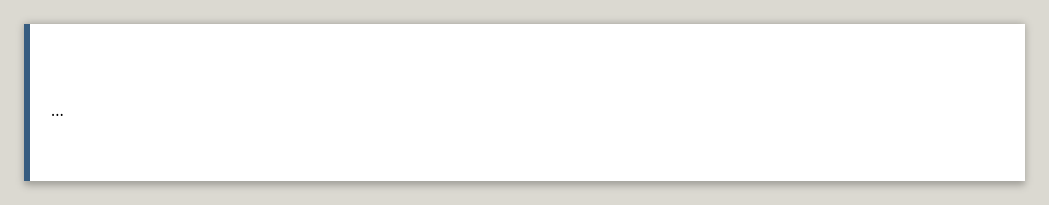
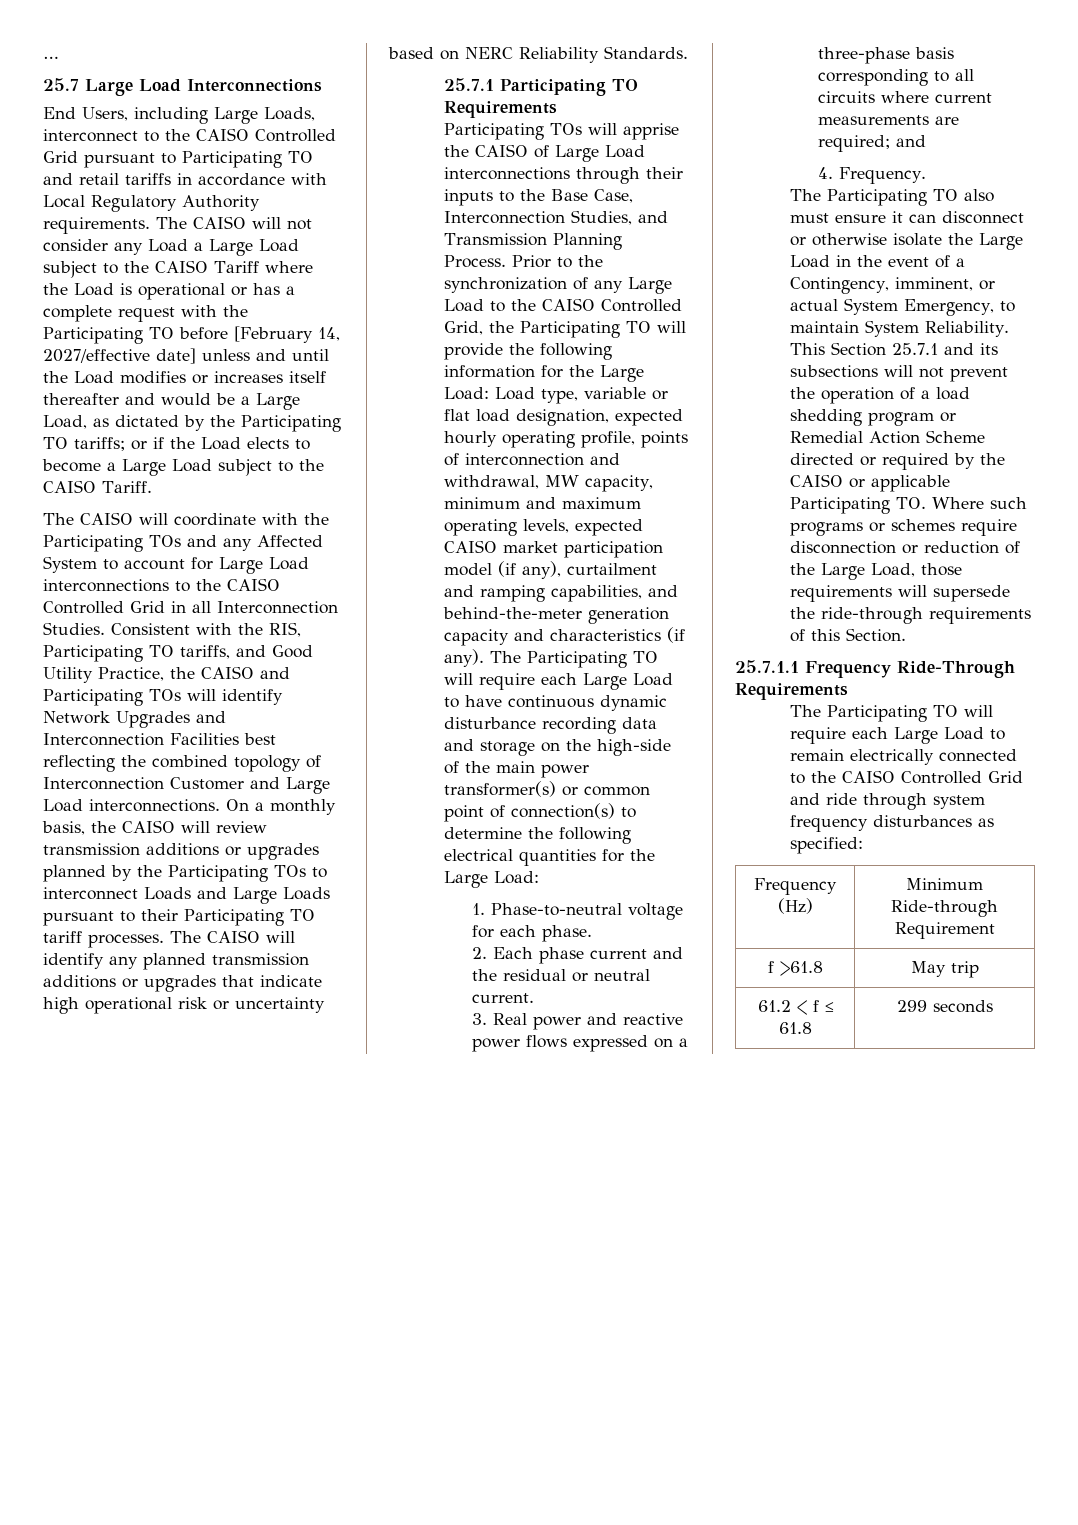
(64, 114) none -> [43,78,322,96] [43,107,315,124] [43,128,336,142] [43,151,313,168] [43,173,327,186] [43,195,260,212] [43,216,312,234] [43,239,299,256] [43,260,313,278] [43,283,295,300] [43,305,248,322] [43,326,340,344] [43,348,329,364] [43,371,326,384] [43,393,300,410] [43,415,341,432] [43,437,310,451] [42,459,324,476] [43,480,152,493] [43,512,329,526] [43,535,323,552] [43,556,309,574] [43,578,280,592] [43,601,338,614] [43,622,301,637] [43,645,313,662] [43,666,290,683] [43,689,283,706] [43,711,226,728] [43,733,276,746] [43,755,321,772] [43,777,330,794] [43,799,336,815] [42,820,267,835] [43,843,319,860] [43,865,327,882] [43,887,330,904] [43,909,315,926] [43,930,295,948] [43,953,309,970] [43,975,322,992] [43,997,325,1014] [388,46,688,63] [444,78,639,96] [444,101,558,118] [444,123,680,140] [444,144,646,162] [444,167,684,184] [444,189,634,206] [444,210,669,225] [444,233,623,250] [444,255,604,268] [444,277,673,294] [444,298,683,312] [444,321,687,338] [444,343,613,360] [444,365,645,382] [444,387,669,404] [444,409,684,426] [444,431,689,448] [444,453,621,466] [444,475,654,492] [444,497,642,509] [444,519,644,536] [444,540,664,558] [444,561,658,579] [444,585,679,602] [443,607,670,624] [444,627,686,646] [444,649,659,668] [444,673,674,690] [444,695,668,711] [444,717,658,734] [444,739,672,756] [444,761,590,778] [444,781,651,797] [444,803,637,822] [444,827,632,844] [444,849,656,866] [444,871,540,888] [471,903,683,920] [471,925,592,942] [471,947,683,964] [471,969,650,982] [471,993,534,1003] [471,1013,683,1030] [471,1035,688,1052] [817,47,954,64] [817,69,974,86] [817,91,992,103] [817,115,959,125] [817,135,926,152] [817,167,926,184] [790,189,995,206] [790,211,1025,224] [790,233,1024,250] [790,255,966,268] [790,277,996,294] [790,298,1016,316] [790,320,1010,337] [790,342,999,356] [790,365,1009,382] [790,387,971,404] [790,409,957,426] [790,430,986,444] [790,453,1006,470] [790,474,951,492] [790,497,1028,514] [790,519,1018,536] [790,541,1021,554] [790,563,963,580] [790,585,1011,602] [790,607,1032,624] [790,628,907,642] [735,660,1015,678] [735,683,848,700] [790,705,994,722] [790,727,1006,744] [790,749,1018,765] [790,770,1024,784] [790,793,986,810] [790,815,995,832] [790,837,864,854] [754,878,837,895] [777,898,813,914] [906,878,983,890] [891,900,998,917] [894,922,995,939] [767,961,823,976] [910,961,979,978] [757,1000,834,1015] [778,1022,812,1034] [896,1000,993,1013] // 25.7 Large Load Interconnections // End Users, including Large Loads, interconnect to the CAISO Controlled Grid pursuant to Participating TO and retail tariffs in accordance with Local Regulatory Authority requirements. The CAISO will not consider any Load a Large Load subject to the CAISO Tariff where the Load is operational or has a complete request with the Participating TO before [February 14, 2027/effective date] unless and until the Load modifies or increases itself thereafter and would be a Large Load, as dictated by the Participating TO tariffs; or if the Load elects to become a Large Load subject to the CAISO Tariff. // The CAISO will coordinate with the Participating TOs and any Affected System to account for Large Load interconnections to the CAISO Controlled Grid in all Interconnection Studies. Consistent with the RIS, Participating TO tariffs, and Good Utility Practice, the CAISO and Participating TOs will identify Network Upgrades and Interconnection Facilities best reflecting the combined topology of Interconnection Customer and Large Load interconnections. On a monthly basis, the CAISO will review transmission additions or upgrades planned by the Participating TOs to interconnect Loads and Large Loads pursuant to their Participating TO tariff processes. The CAISO will identify any planned transmission additions or upgrades that indicate high operational risk or uncertainty based on NERC Reliability Standards. // 25.7.1 Participating TO Requirements // Participating TOs will apprise the CAISO of Large Load interconnections through their inputs to the Base Case, Interconnection Studies, and Transmission Planning Process. Prior to the synchronization of any Large Load to the CAISO Controlled Grid, the Participating TO will provide the following information for the Large Load: Load type, variable or flat load designation, expected hourly operating profile, points of interconnection and withdrawal, MW capacity, minimum and maximum operating levels, expected CAISO market participation model (if any), curtailment and ramping capabilities, and behind-the-meter generation capacity and characteristics (if any). The Participating TO will require each Large Load to have continuous dynamic disturbance recording data and storage on the high-side of the main power transformer(s) or common point of connection(s) to determine the following electrical quantities for the Large Load: // 1. Phase-to-neutral voltage for each phase. // 2. Each phase current and the residual or neutral current. // 3. Real power and reactive power flows expressed on a three-phase basis corresponding to all circuits where current measurements are required; and // 4. Frequency. // The Participating TO also must ensure it can disconnect or otherwise isolate the Large Load in the event of a Contingency, imminent, or actual System Emergency, to maintain System Reliability. This Section 25.7.1 and its subsections will not prevent the operation of a load shedding program or Remedial Action Scheme directed or required by the CAISO or applicable Participating TO. Where such programs or schemes require disconnection or reduction of the Large Load, those requirements will supersede the ride-through requirements of this Section. // 25.7.1.1 Frequency Ride-Through Requirements // The Participating TO will require each Large Load to remain electrically connected to the CAISO Controlled Grid and ride through system frequency disturbances as specified: // Frequency (Hz) | Minimum Ride-through Requirement // f >61.8 | May trip // 61.2 < f ≤ 61.8 | 299 seconds

